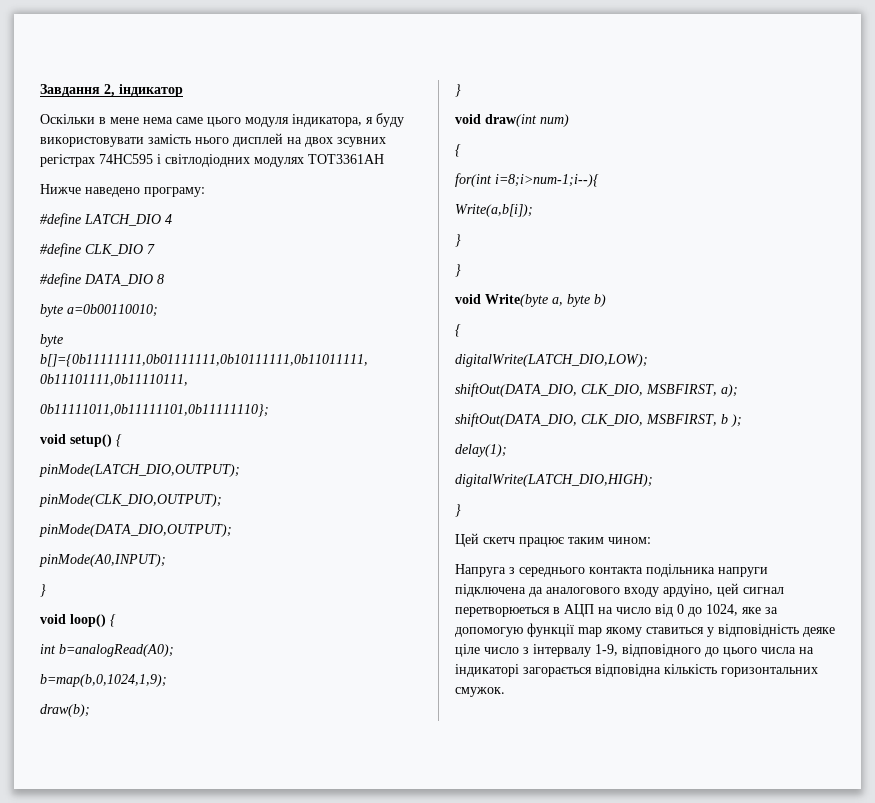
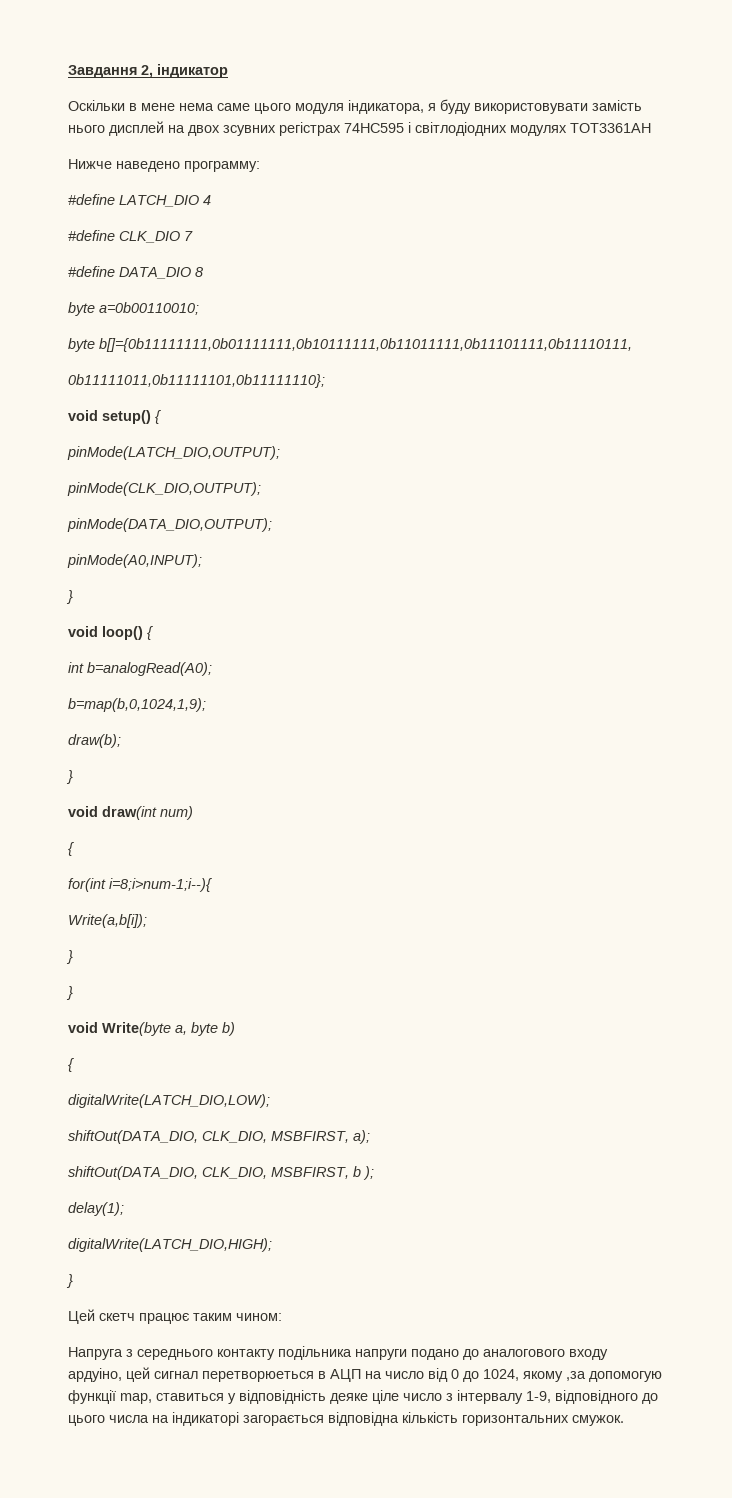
[144,187,205,197] програму: -> [184,161,260,172] программу:
[589,567,643,574] контакта -> [217,1349,275,1360] контакту
[455,584,543,597] підключена да -> [411,1349,479,1360] подано до
[742,607,778,614] [455,623,642,637] яке за допомогую функції map якому -> [523,1371,662,1382] [68,1390,152,1404] якому ,за допомогую функції map,

